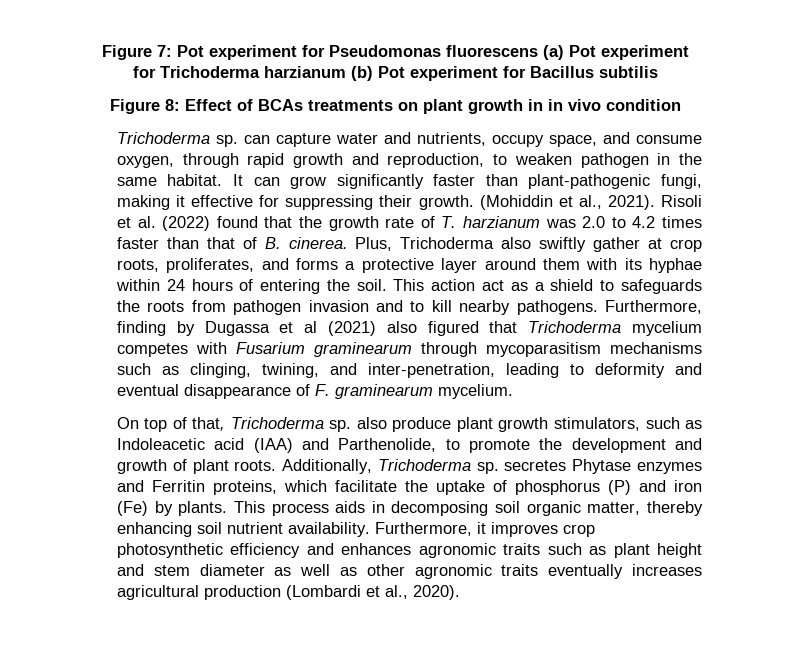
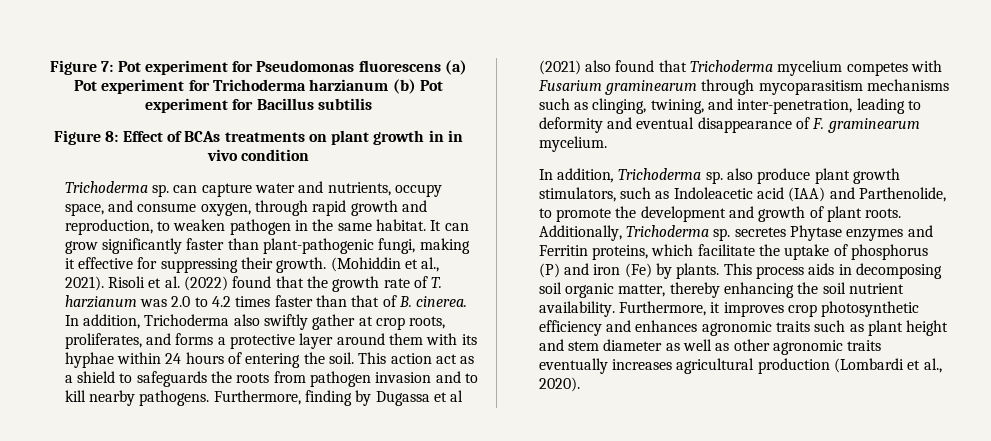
[355,237,393,251] Plus, -> [64,314,141,329] In addition,
[427,321,479,336] figured -> [615,60,655,72] found
[116,417,226,432] On top of that, -> [538,168,615,183] In addition,
(192, 529) none -> [797,282,819,294] the

